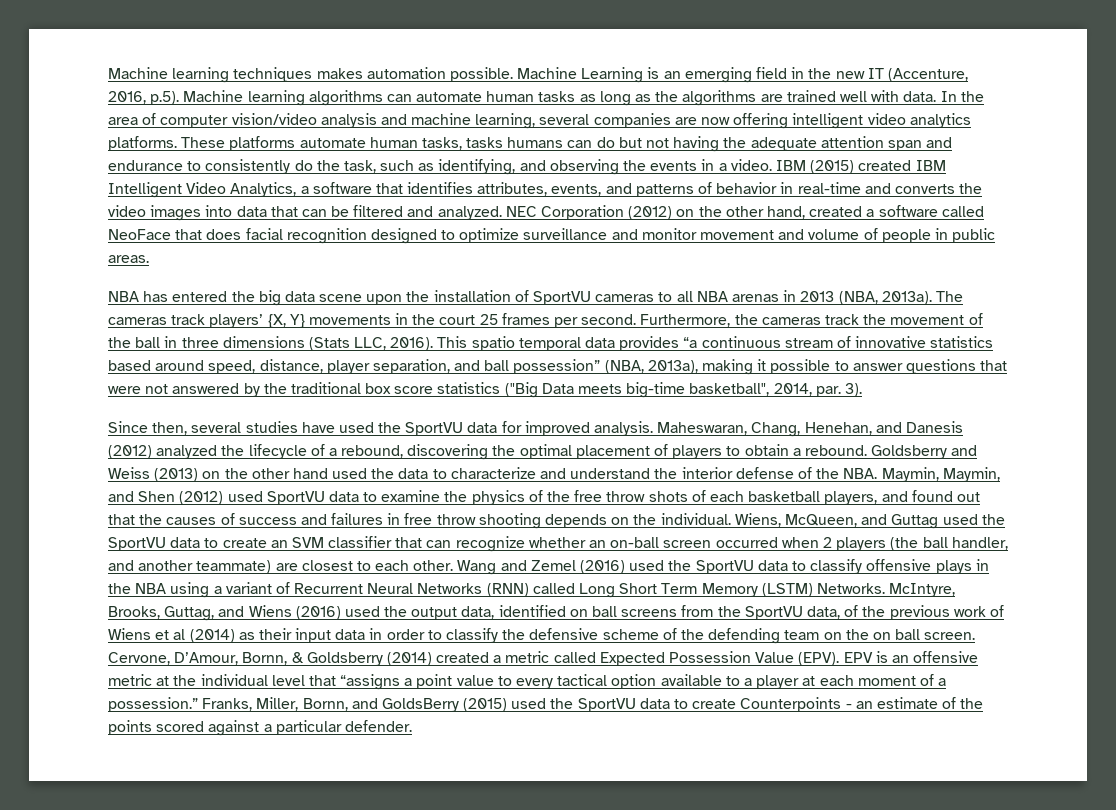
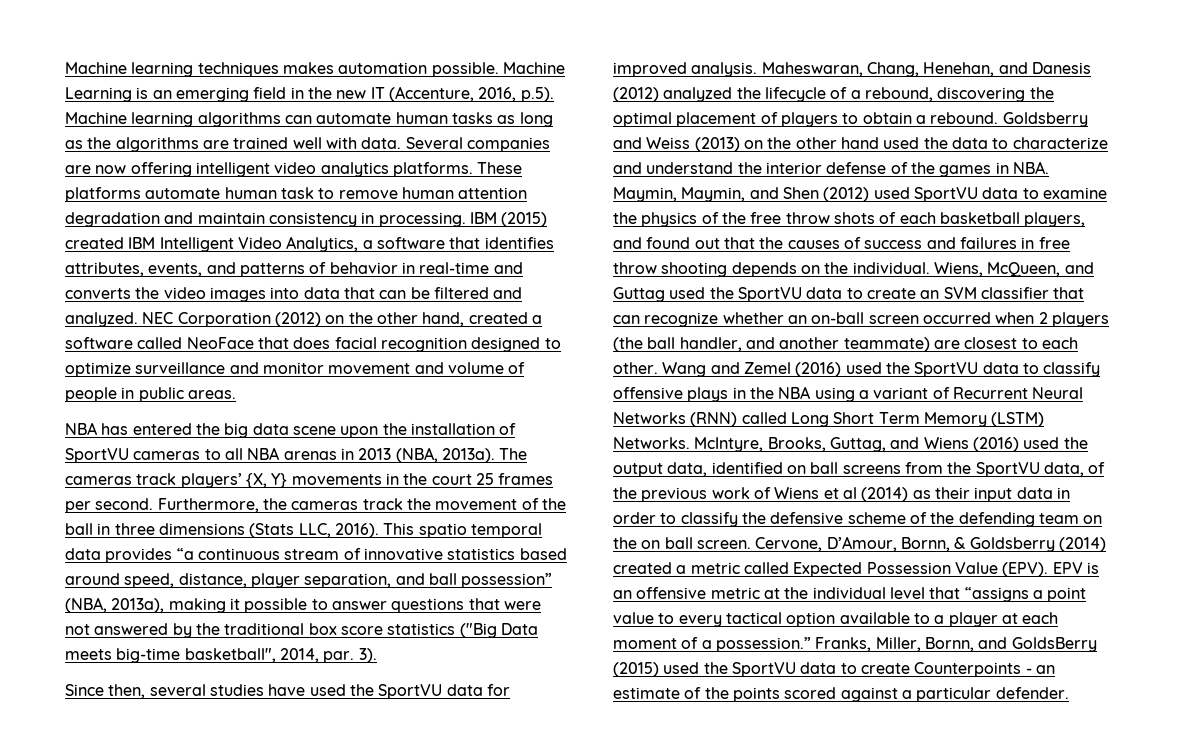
[940,91,984,102] [108,113,590,129] In the area of computer vision/video analysis and machine learning, several -> [405,137,463,149] Several
[421,136,953,152] [108,159,772,175] tasks, tasks humans can do but not having the adequate attention span and endurance to consistently do the task, such as identifying, and observing the events in a video. -> [280,187,528,199] [65,212,466,227] task to remove human attention degradation and maintain consistency in processing.
(840, 473) none -> [939,162,1009,177] games in

